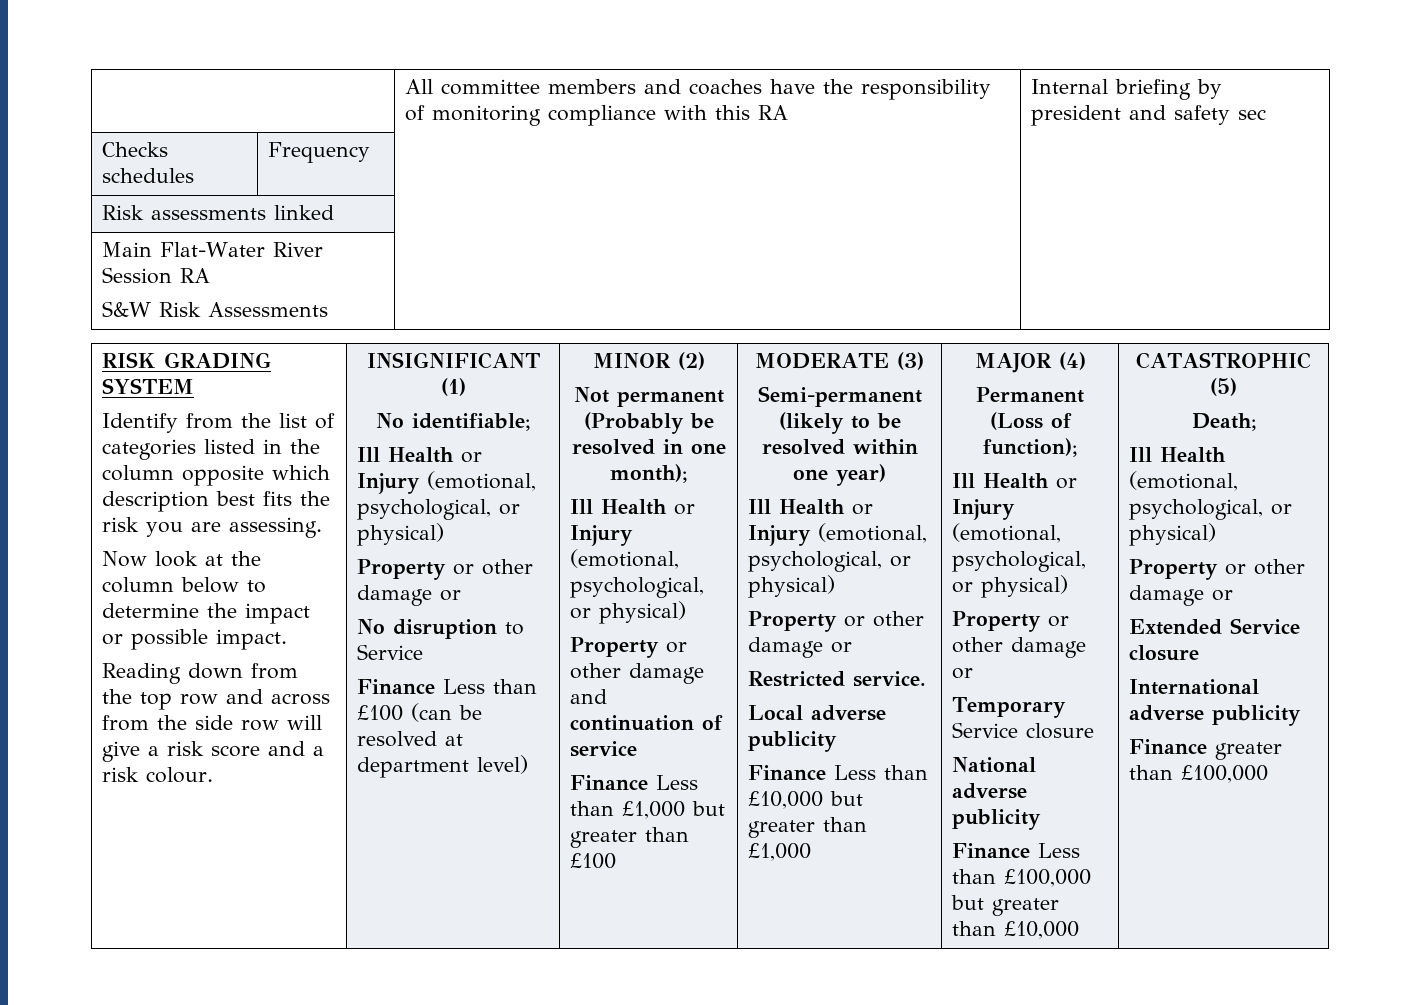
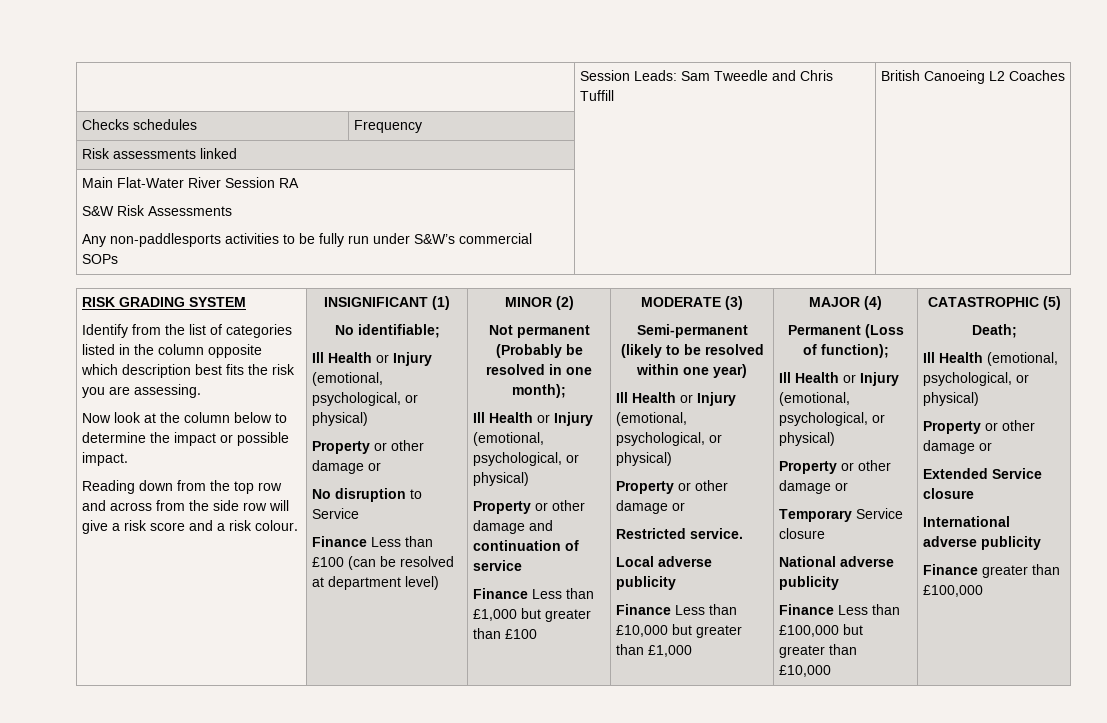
[405,79,992,100] [405,105,789,126] [1031,79,1223,100] [1031,105,1267,126] | All committee members and coaches have the responsibility of monitoring compliance with this RA | Internal briefing by president and safety sec -> [579,70,833,81] [579,90,614,101] [880,70,1065,84] | Session Leads: Sam Tweedle and Chris Tuffill | British Canoeing L2 Coaches
(329, 309) none -> [81,233,532,247] [81,254,118,264] // Any non-paddlesports activities to be fully run under S&W’s commercial SOPs

